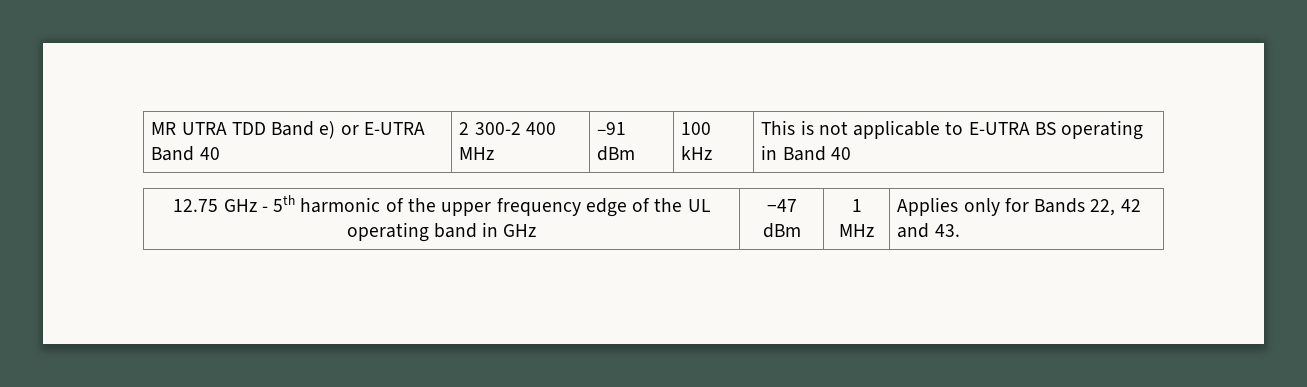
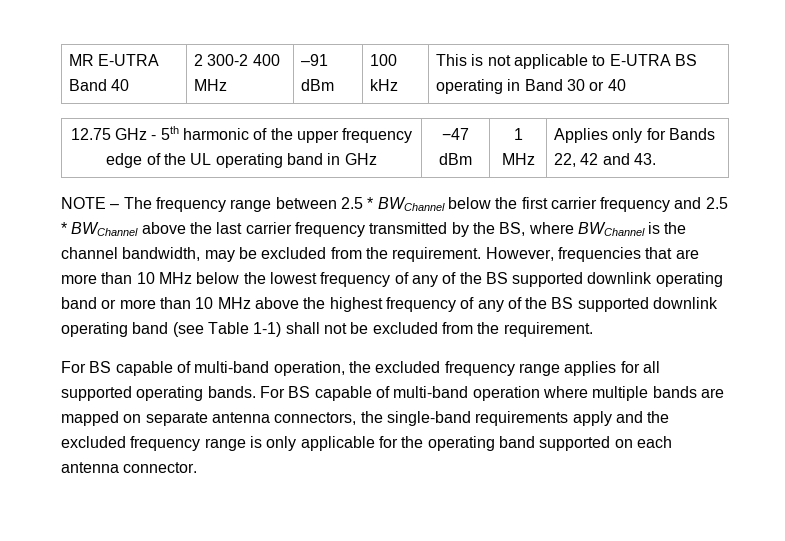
[181,121,359,139] UTRA TDD Band e) or -> (94, 60) none
(826, 153) none -> [566,79,605,91] 30 or
(960, 230) none -> [61,197,728,212] [61,222,687,237] [61,247,699,262] [61,272,723,287] [61,297,719,312] [61,322,593,337] [61,361,660,376] [61,386,724,401] [61,411,670,426] [61,436,672,451] [61,462,198,473] // NOTE – The frequency range between 2.5 * BWChannel below the first carrier frequency and 2.5 * BWChannel above the last carrier frequency transmitted by the BS, where BWChannel is the channel bandwidth, may be excluded from the requirement. However, frequencies that are more than 10 MHz below the lowest frequency of any of the BS supported downlink operating band or more than 10 MHz above the highest frequency of any of the BS supported downlink operating band (see Table 1-1) shall not be excluded from the requirement. // For BS capable of multi-band operation, the excluded frequency range applies for all supported operating bands. For BS capable of multi-band operation where multiple bands are mapped on separate antenna connectors, the single-band requirements apply and the excluded frequency range is only applicable for the operating band supported on each antenna connector.

